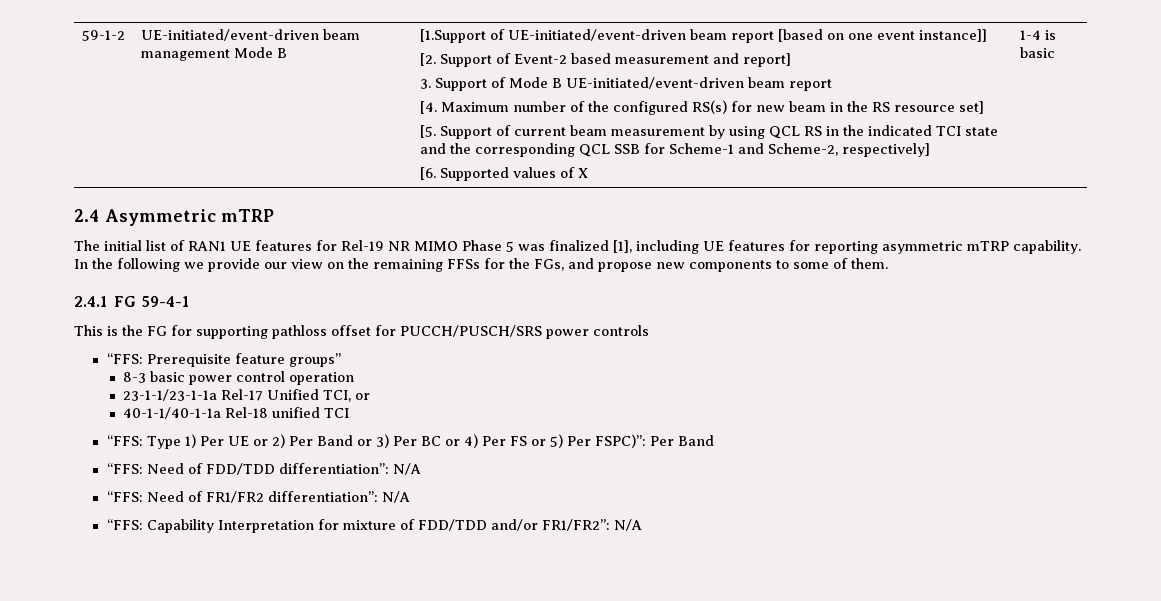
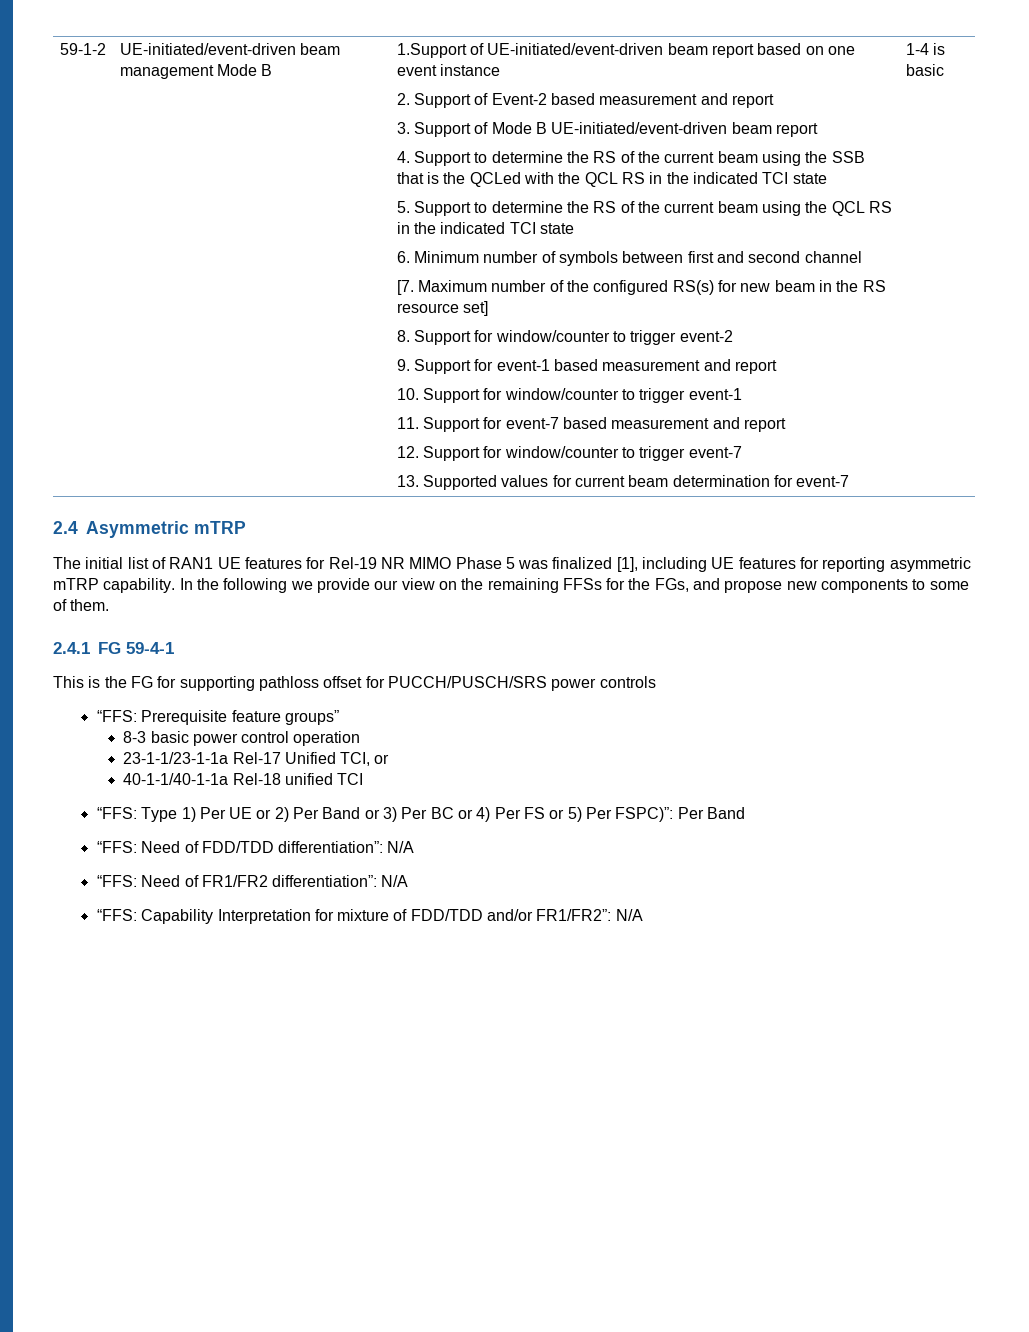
[419,29,486,43] [1.Support -> [396,43,467,58] 1.Support
[777,29,823,42] [based -> [757,43,802,55] based
[918,29,987,42] [419,53,436,66] instance]] // [2. -> [440,64,501,76] [396,93,410,105] instance // 2.
[742,53,791,67] report] -> [731,94,774,108] report
[419,101,437,114] [4. -> [396,151,865,166] [396,172,827,187] [396,201,892,216] [396,222,574,234] [396,251,862,266] [396,280,414,295] 4. Support to determine the RS of the current beam using the SSB that is the QCLed with the QCL RS in the indicated TCI state // 5. Support to determine the RS of the current beam using the QCL RS in the indicated TCI state // 6. Minimum number of symbols between first and second channel // [7.
[419,125,998,139] [419,143,930,157] [419,167,588,181] [5. Support of current beam measurement by using QCL RS in the indicated TCI state and the corresponding QCL SSB for Scheme-1 and Scheme-2, respectively] // [6. Supported values of X -> [396,330,733,345] [396,359,777,374] [396,388,742,403] [396,417,786,432] [396,446,742,461] [396,475,850,490] 8. Support for window/counter to trigger event-2 // 9. Support for event-1 based measurement and report // 10. Support for window/counter to trigger event-1 // 11. Support for event-7 based measurement and report // 12. Support for window/counter to trigger event-7 // 13. Supported values for current beam determination for event-7

